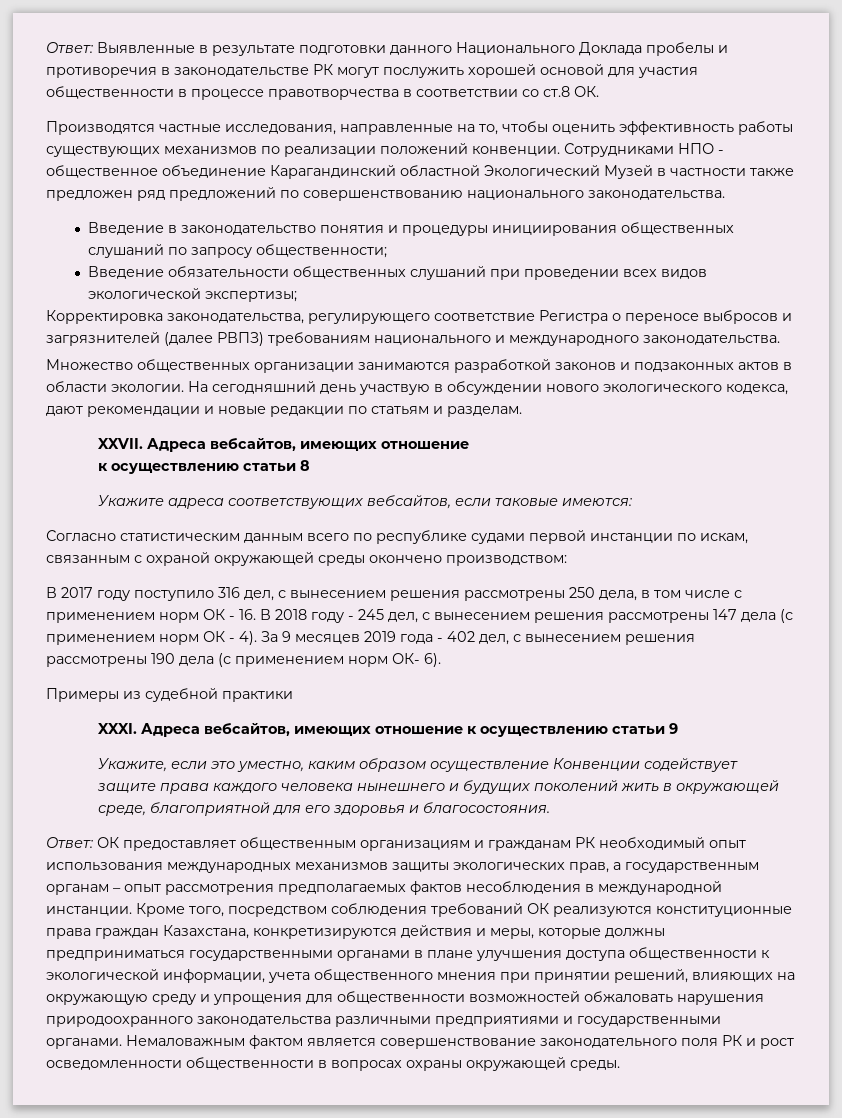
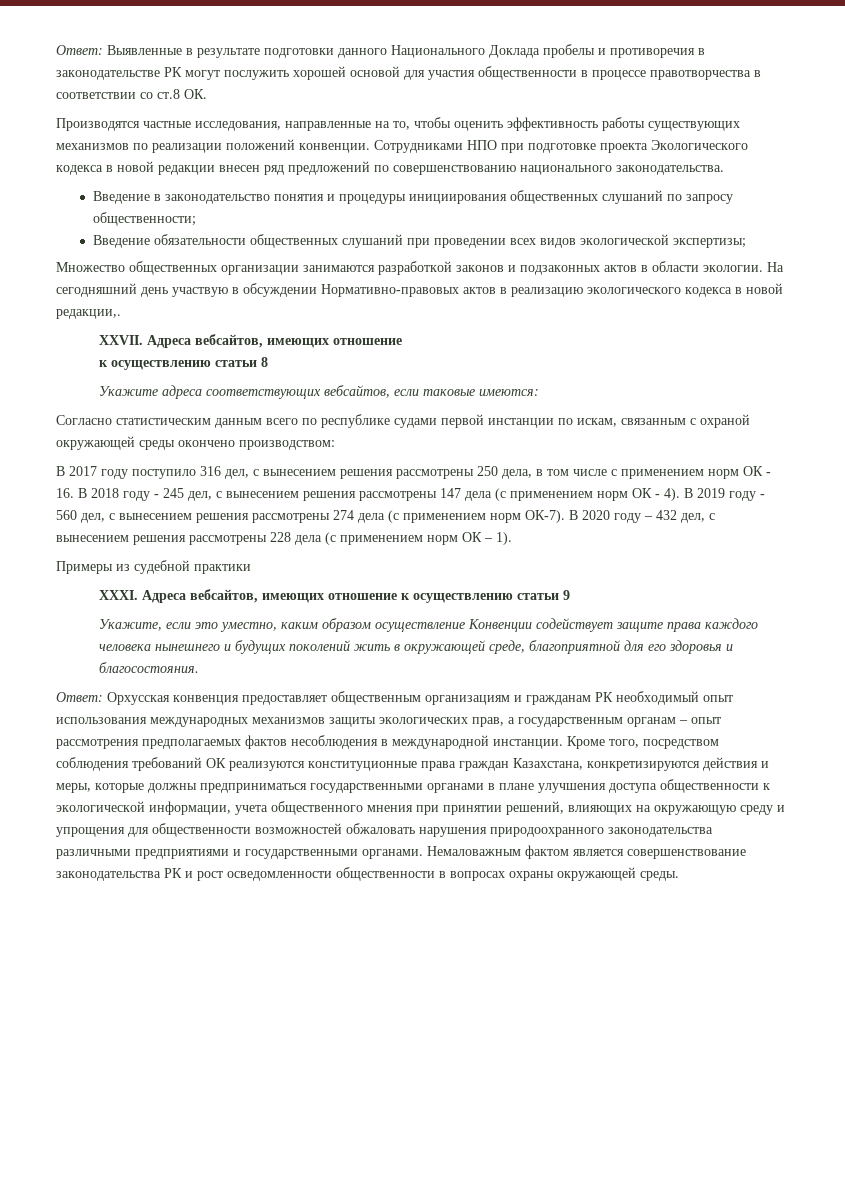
[718,150,724,154] [46,165,794,179] [46,190,133,201] - общественное объединение Карагандинский областной Экологический Музей в частности также предложен -> [501,140,748,153] [56,161,260,175] при подготовке проекта Экологического кодекса в новой редакции внесен
[46,310,792,324] [46,332,780,346] // Корректировка законодательства, регулирующего соответствие Регистра о переносе выбросов и загрязнителей (далее РВПЗ) требованиям национального и международного законодательства. -> (746, 243) none
[546,384,788,395] [46,406,522,417] нового экологического кодекса, дают рекомендации и новые редакции по статьям и разделам. -> [321,283,783,297] [56,309,121,319] Нормативно-правовых актов в реализацию экологического кодекса в новой редакции,.
[261,631,695,645] [46,653,441,667] За 9 месяцев 2019 года - 402 дел, с вынесением решения рассмотрены 190 дела (с применением норм ОК- 6). -> [684,488,765,501] [56,510,715,523] [56,532,512,545] В 2019 году - 560 дел, с вынесением решения рассмотрены 274 дела (с применением норм ОК-7). В 2020 году – 432 дел, с вынесением решения рассмотрены 228 дела (с применением норм ОК – 1).
[97,837,119,848] ОК -> [107,692,239,705] Орхусская конвенция
[540,1038,718,1048] законодательного поля -> [56,871,161,881] законодательства

